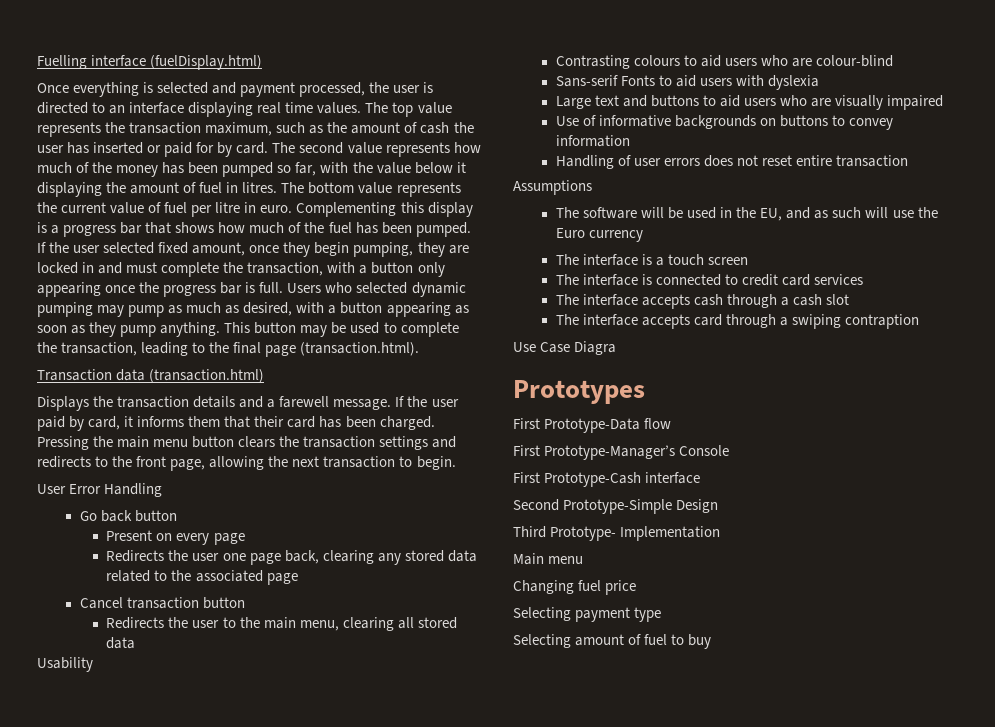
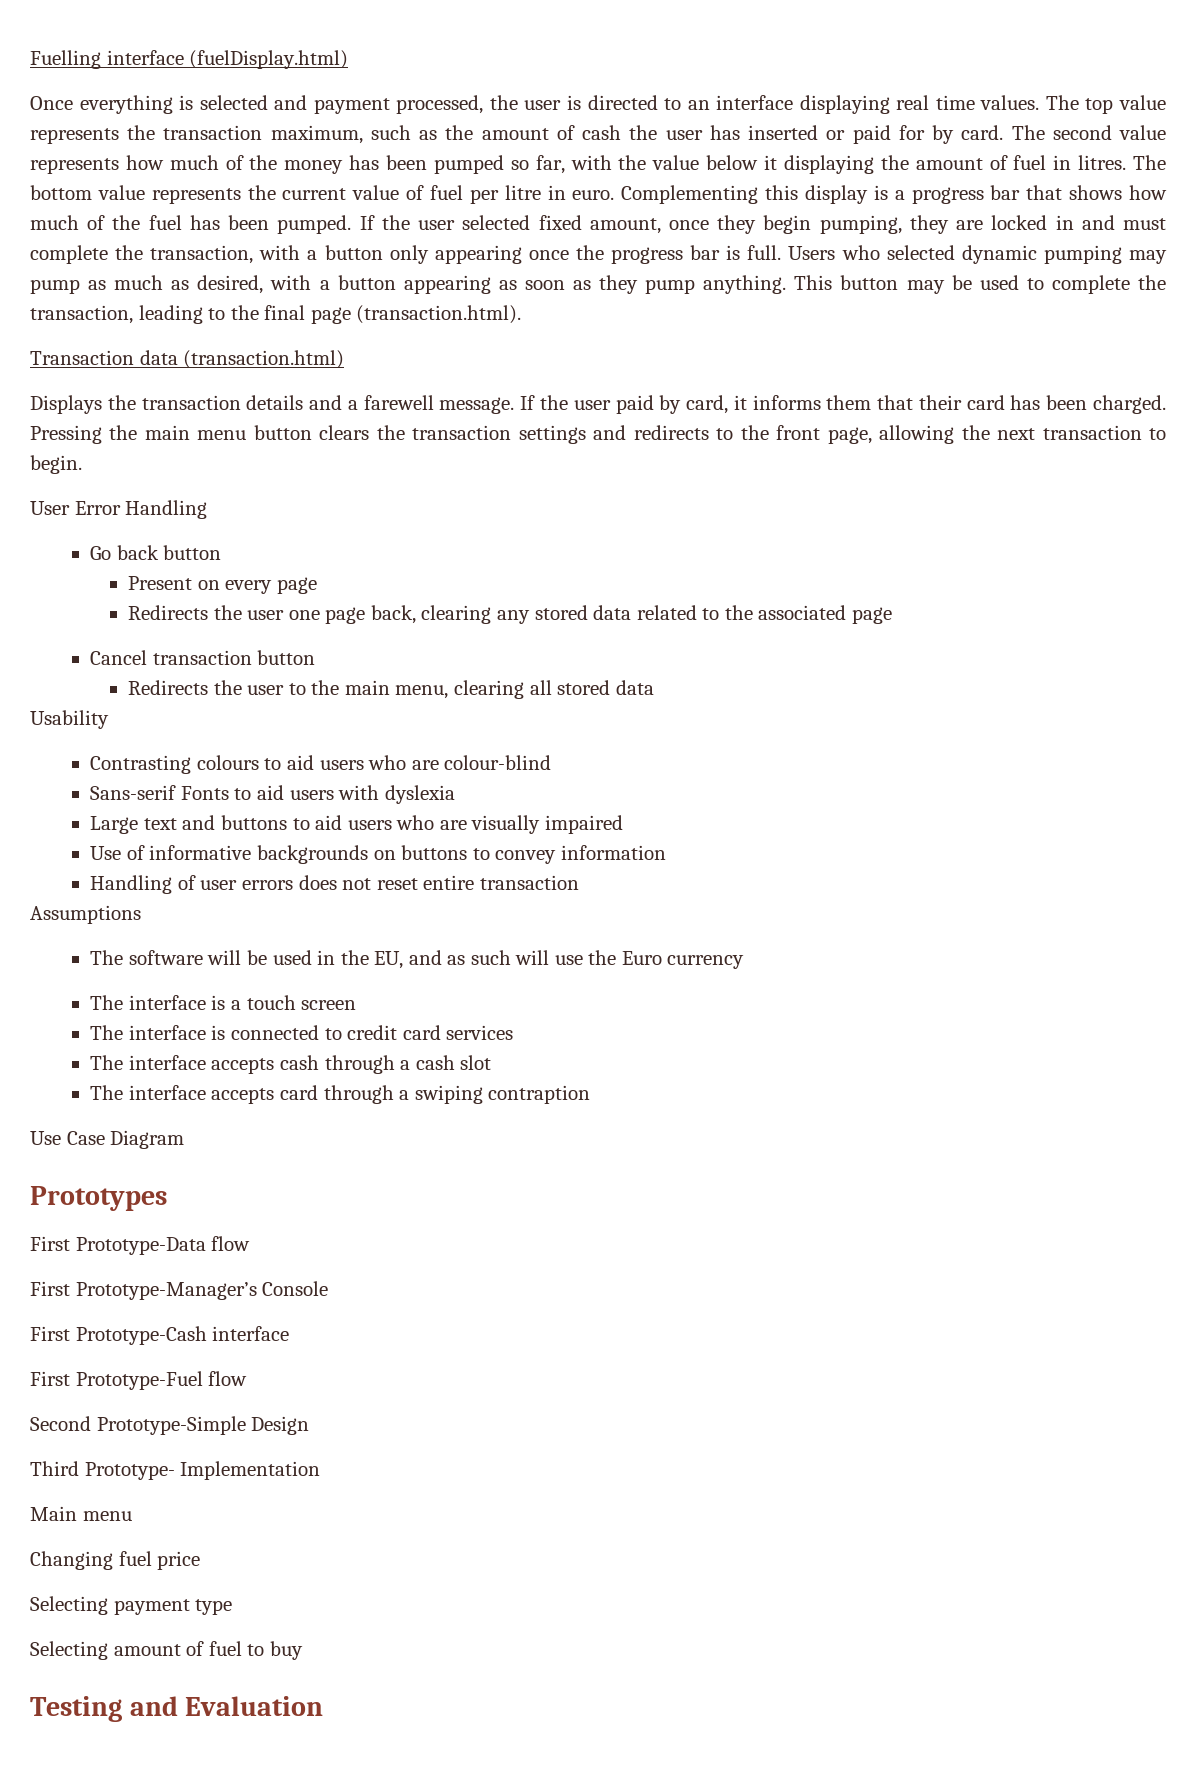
[574,341,617,355] Diagra -> [110,1130,185,1149] Diagram
(701, 478) none -> [30,1371,248,1390] // First Prototype-Fuel flow
(712, 641) none -> [30,1696,324,1722] // Testing and Evaluation

